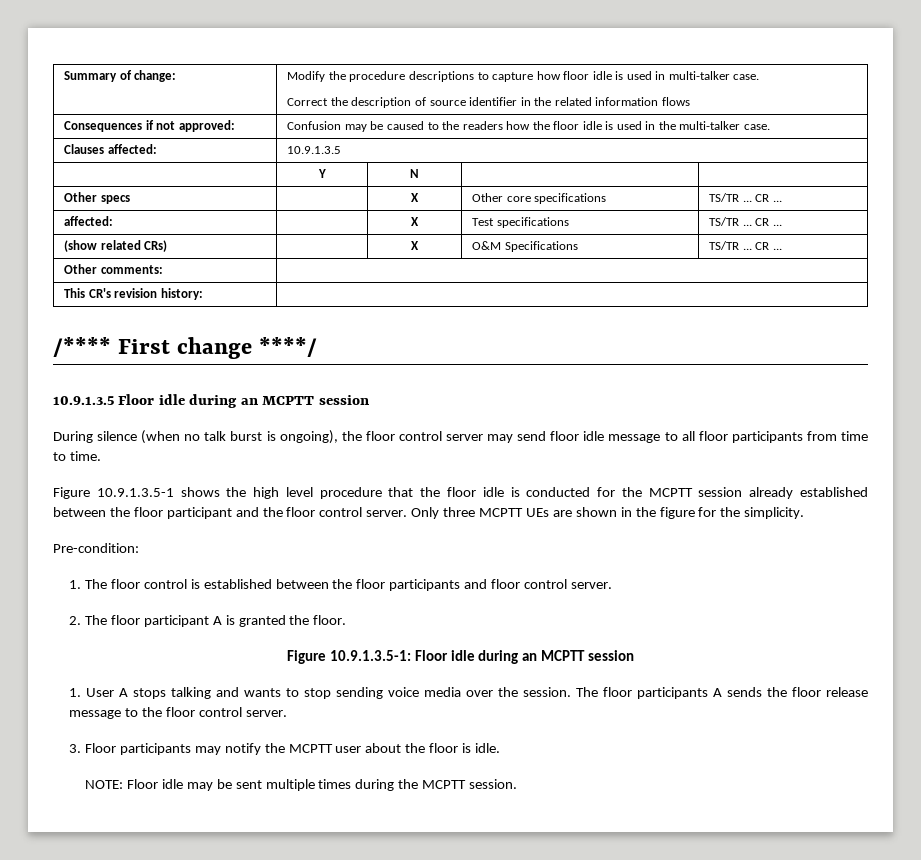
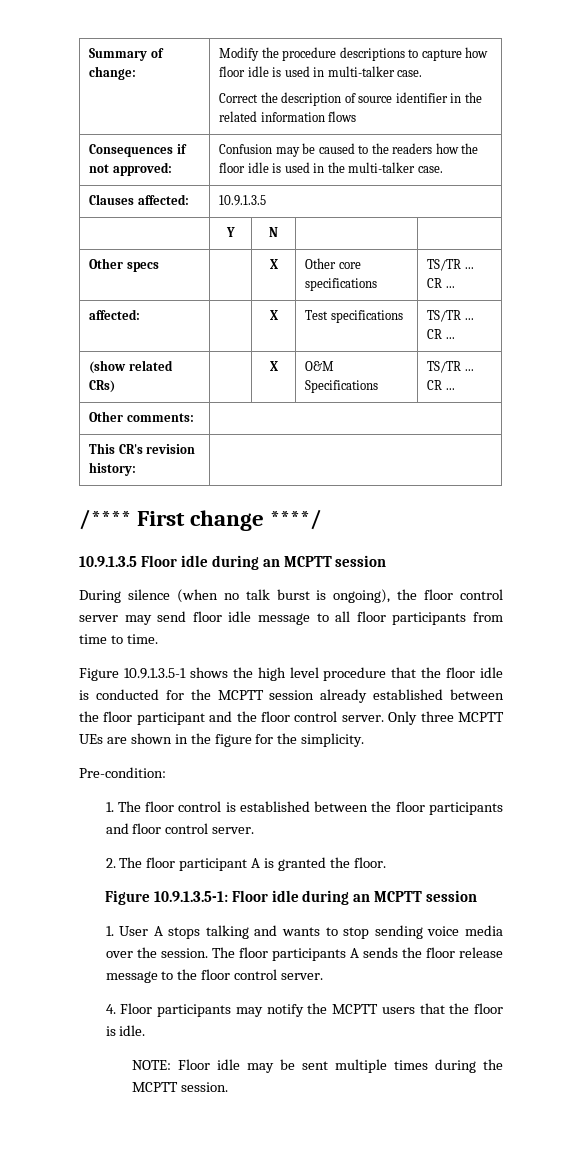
[69,744,82,753] 3. -> [105,1004,116,1014] 4.
[335,743,402,753] user about -> [381,1003,445,1014] users that

